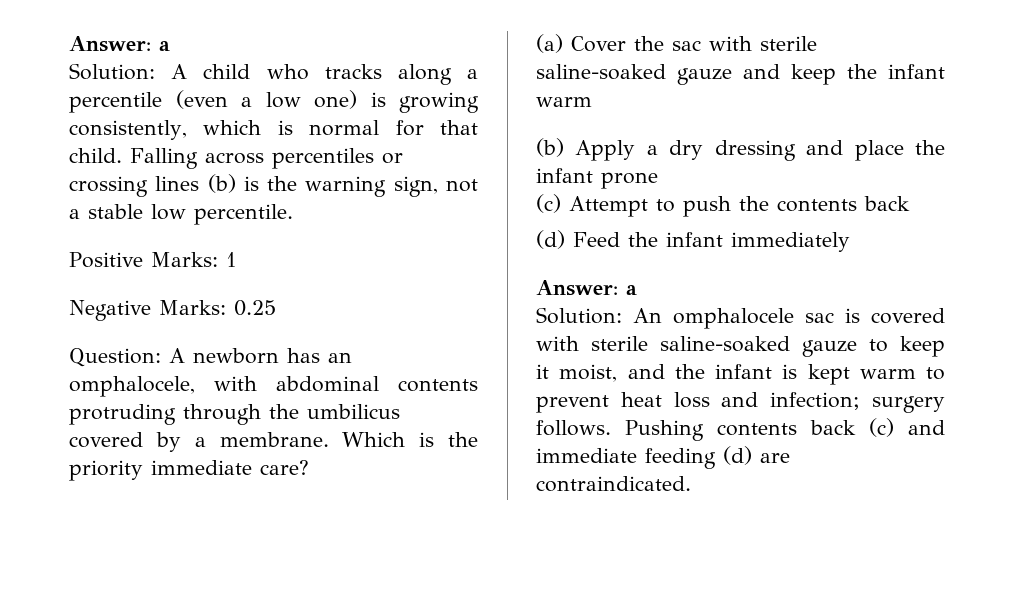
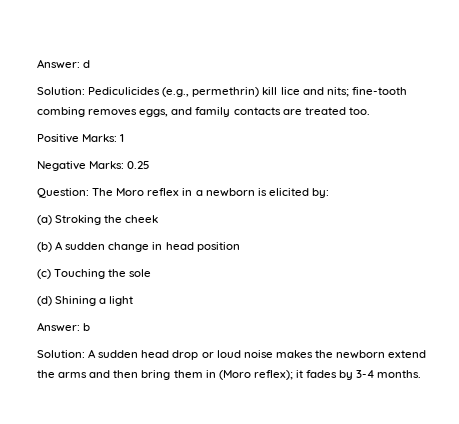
[69,36,170,52] [69,63,478,85] [69,90,479,113] [69,120,478,140] [69,148,403,169] [69,174,478,197] [69,204,293,225] Answer: a // Solution: A child who tracks along a percentile (even a low one) is growing consistently, which is normal for that child. Falling across percentiles or crossing lines (b) is the warning sign, not a stable low percentile. -> [37,59,91,69] [37,87,407,97] [37,107,370,117] Answer: d // Solution: Pediculicides (e.g., permethrin) kill lice and nits; fine-tooth combing removes eggs, and family contacts are treated too.
[169,348,352,364] [69,376,478,397] [69,404,400,425] [69,432,478,452] [69,460,309,481] [536,34,817,53] [536,64,945,85] [536,97,592,107] [536,138,945,161] [536,168,658,189] [536,194,910,217] [536,230,850,252] [536,280,637,296] [536,307,945,329] [536,336,945,357] [536,364,945,385] [536,392,945,413] [536,418,945,441] [536,446,790,469] [536,476,691,492] A newborn has an omphalocele, with abdominal contents protruding through the umbilicus covered by a membrane. Which is the priority immediate care? // (a) Cover the sac with sterile saline-soaked gauze and keep the infant warm // (b) Apply a dry dressing and place the infant prone // (c) Attempt to push the contents back // (d) Feed the infant immediately // Answer: a // Solution: An omphalocele sac is covered with sterile saline-soaked gauze to keep it moist, and the infant is kept warm to prevent heat loss and infection; surgery follows. Pushing contents back (c) and immediate feeding (d) are contraindicated. -> [92,188,329,198] [37,215,159,225] [37,241,240,252] [37,269,152,279] [37,296,134,306] [37,322,91,332] [37,349,427,360] [37,370,422,380] The Moro reflex in a newborn is elicited by: // (a) Stroking the cheek // (b) A sudden change in head position // (c) Touching the sole // (d) Shining a light // Answer: b // Solution: A sudden head drop or loud noise makes the newborn extend the arms and then bring them in (Moro reflex); it fades by 3-4 months.

